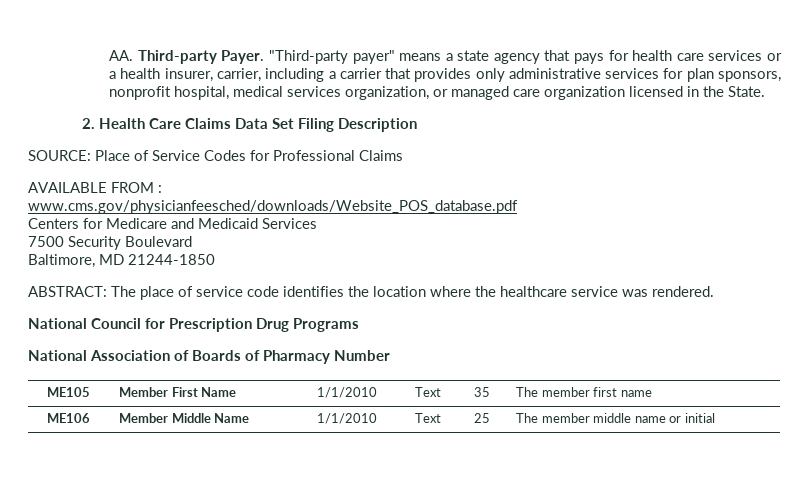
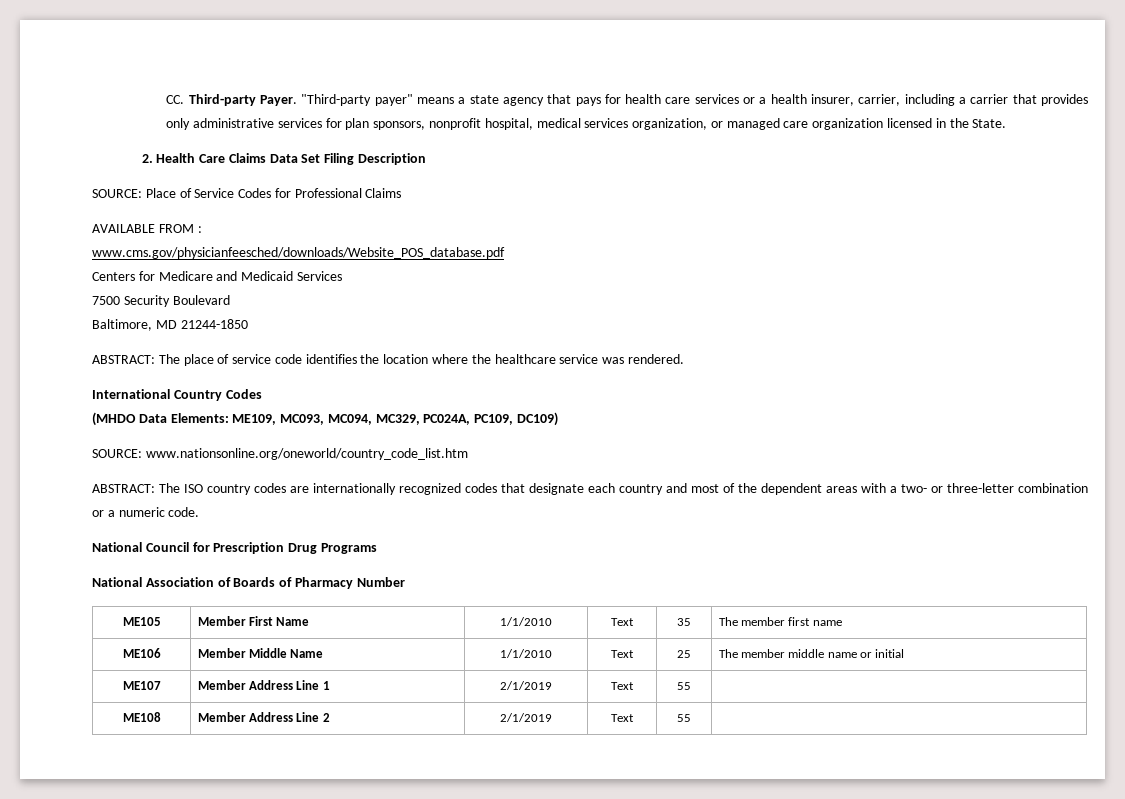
[109,50,134,61] AA. -> [166,95,185,104] CC.
(714, 291) none -> [92,389,262,401] [92,412,559,426] [92,448,468,460] [92,483,1088,495] [92,507,200,517] // International Country Codes // (MHDO Data Elements: ME109, MC093, MC094, MC329, PC024A, PC109, DC109) // SOURCE: www.nationsonline.org/oneworld/country_code_list.htm // ABSTRACT: The ISO country codes are internationally recognized codes that designate each country and most of the dependent areas with a two- or three-letter combination or a numeric code.
(715, 418) none -> [122,681,161,690] [197,680,330,690] [500,681,552,690] [611,682,634,690] [677,682,691,690] [122,712,161,722] [197,712,330,722] [500,713,552,722] [611,714,634,722] [677,714,691,722] // ME107 | Member Address Line 1 | 2/1/2019 | Text | 55 | // ME108 | Member Address Line 2 | 2/1/2019 | Text | 55 |

